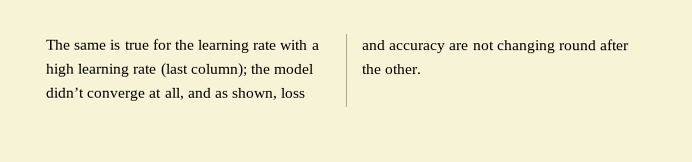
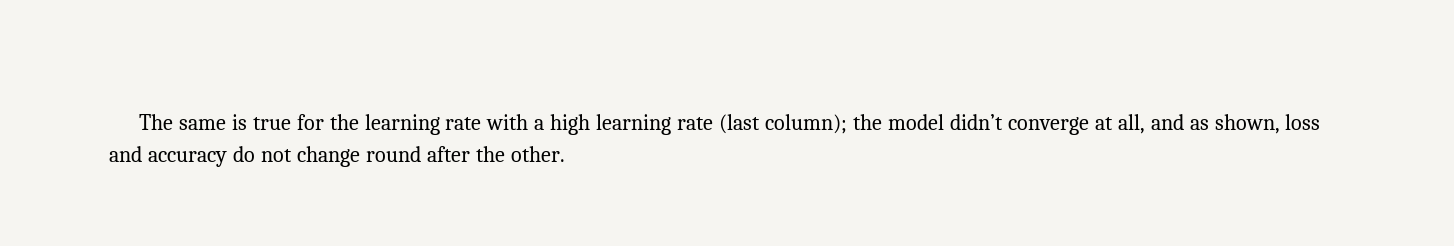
[449,40,556,54] are not changing -> [232,146,360,167] do not change

